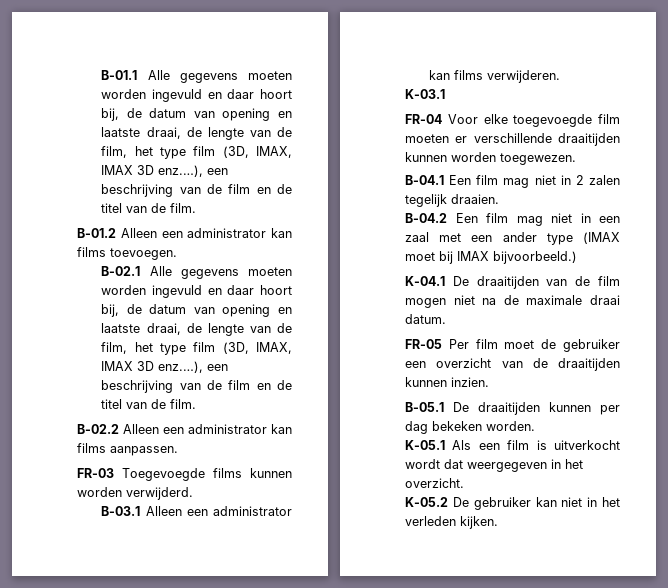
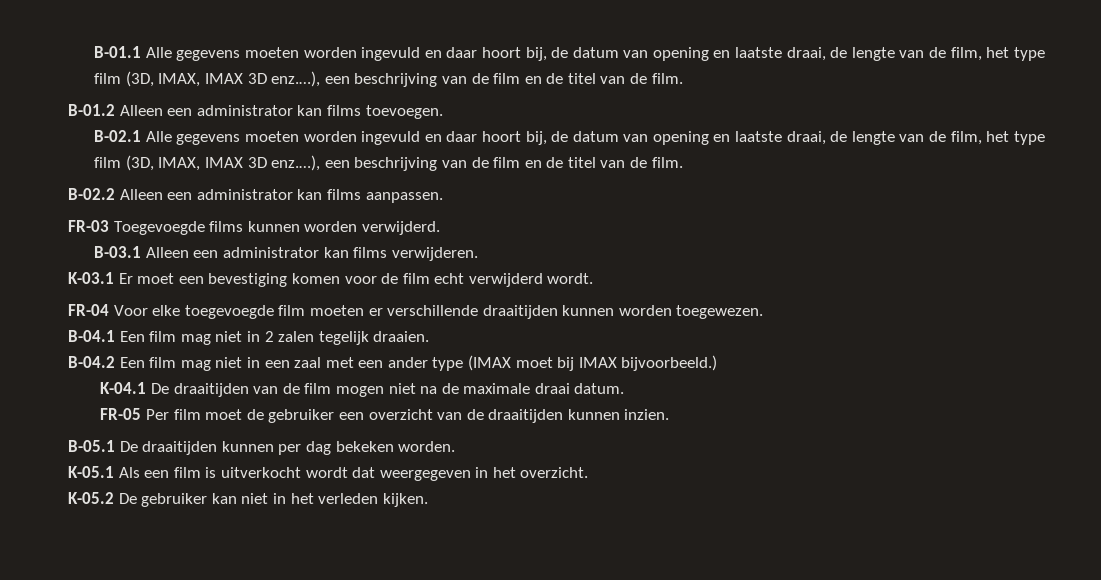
(445, 94) none -> [118,273,594,287] Er moet een bevestiging komen voor de film echt verwijderd wordt.

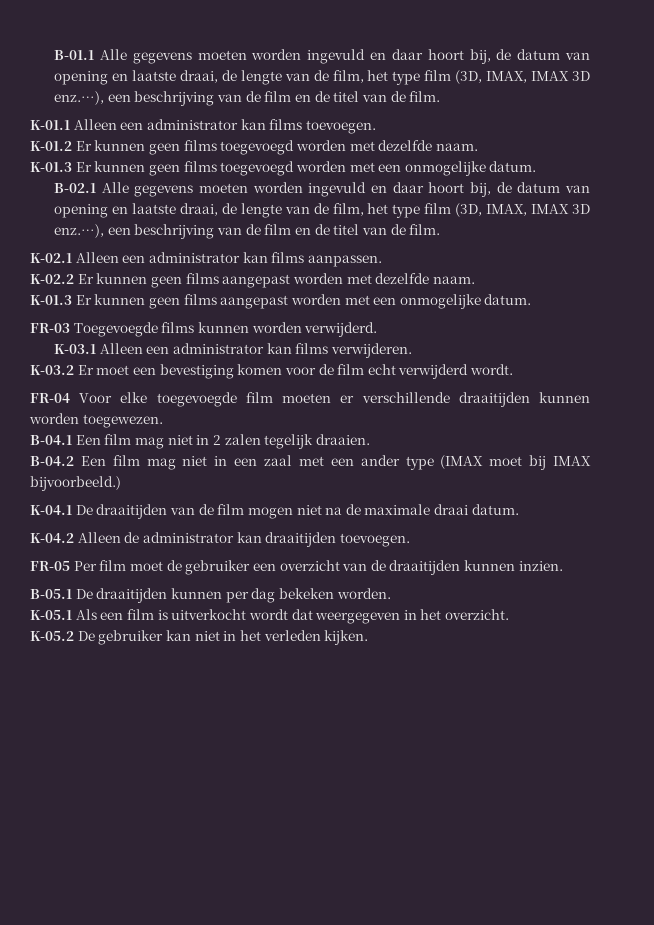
[68,104,115,116] B-01.2 -> [30,120,70,130] K-01.1
(443, 112) none -> [30,140,478,155] [30,161,537,176] // K-01.2 Er kunnen geen films toegevoegd worden met dezelfde naam. // K-01.3 Er kunnen geen films toegevoegd worden met een onmogelijke datum.
[68,188,115,200] B-02.2 -> [30,253,72,263] K-02.1
(443, 197) none -> [30,273,475,288] [30,294,532,309] // K-02.2 Er kunnen geen films aangepast worden met dezelfde naam. // K-01.3 Er kunnen geen films aangepast worden met een onmogelijke datum.
[94,246,142,258] B-03.1 -> [54,344,97,354] K-03.1
[68,272,114,284] K-03.1 -> [30,365,74,375] K-03.2
(625, 388) none -> [30,532,410,547] // K-04.2 Alleen de administrator kan draaitijden toevoegen.

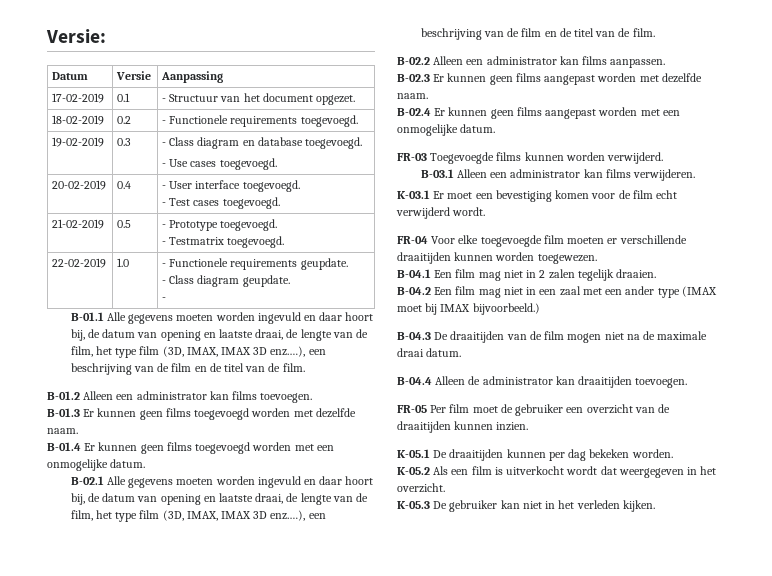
(54, 55) none -> [46,29,106,43] [51,72,88,80] [115,71,151,80] [160,71,223,83] [51,93,104,103] [116,93,130,102] [161,93,356,105] [51,115,104,125] [116,116,131,124] [161,115,358,127] [51,137,104,147] [116,138,131,146] [161,137,363,149] [161,158,277,170] [51,180,106,190] [116,181,131,189] [161,180,300,192] [161,197,280,209] [51,219,104,229] [116,220,131,228] [161,219,278,231] [161,236,285,248] [51,258,106,268] [116,258,129,267] [161,258,348,270] [161,275,290,287] [161,297,166,301] Versie: // Datum | Versie | Aanpassing // 17-02-2019 | 0.1 | - Structuur van het document opgezet. // 18-02-2019 | 0.2 | - Functionele requirements toegevoegd. // 19-02-2019 | 0.3 | - Class diagram en database toegevoegd. // - Use cases toegevoegd. // 20-02-2019 | 0.4 | - User interface toegevoegd. // - Test cases toegevoegd. // 21-02-2019 | 0.5 | - Prototype toegevoegd. // - Testmatrix toegevoegd. // 22-02-2019 | 1.0 | - Functionele requirements geupdate. // - Class diagram geupdate. // - //
[30,120,70,130] K-01.1 -> [47,391,80,400] B-01.2
[30,141,72,151] K-01.2 -> [47,408,80,417] B-01.3
[30,162,72,172] K-01.3 -> [47,442,81,451] B-01.4
[30,253,72,263] K-02.1 -> [397,57,430,65] B-02.2
[30,274,74,284] K-02.2 -> [397,74,430,82] B-02.3
[30,295,72,305] K-01.3 -> [397,108,431,116] B-02.4
[54,344,97,354] K-03.1 -> [420,169,454,178] B-03.1
[30,365,74,375] K-03.2 -> [397,190,430,199] K-03.1
[30,505,72,515] K-04.1 -> [397,332,431,340] B-04.3
[30,533,74,543] K-04.2 -> [397,377,432,385] B-04.4
[30,589,72,599] B-05.1 -> [397,449,430,458] K-05.1
[30,610,72,620] K-05.1 -> [397,467,430,475] K-05.2
[30,631,74,641] K-05.2 -> [397,501,430,509] K-05.3

